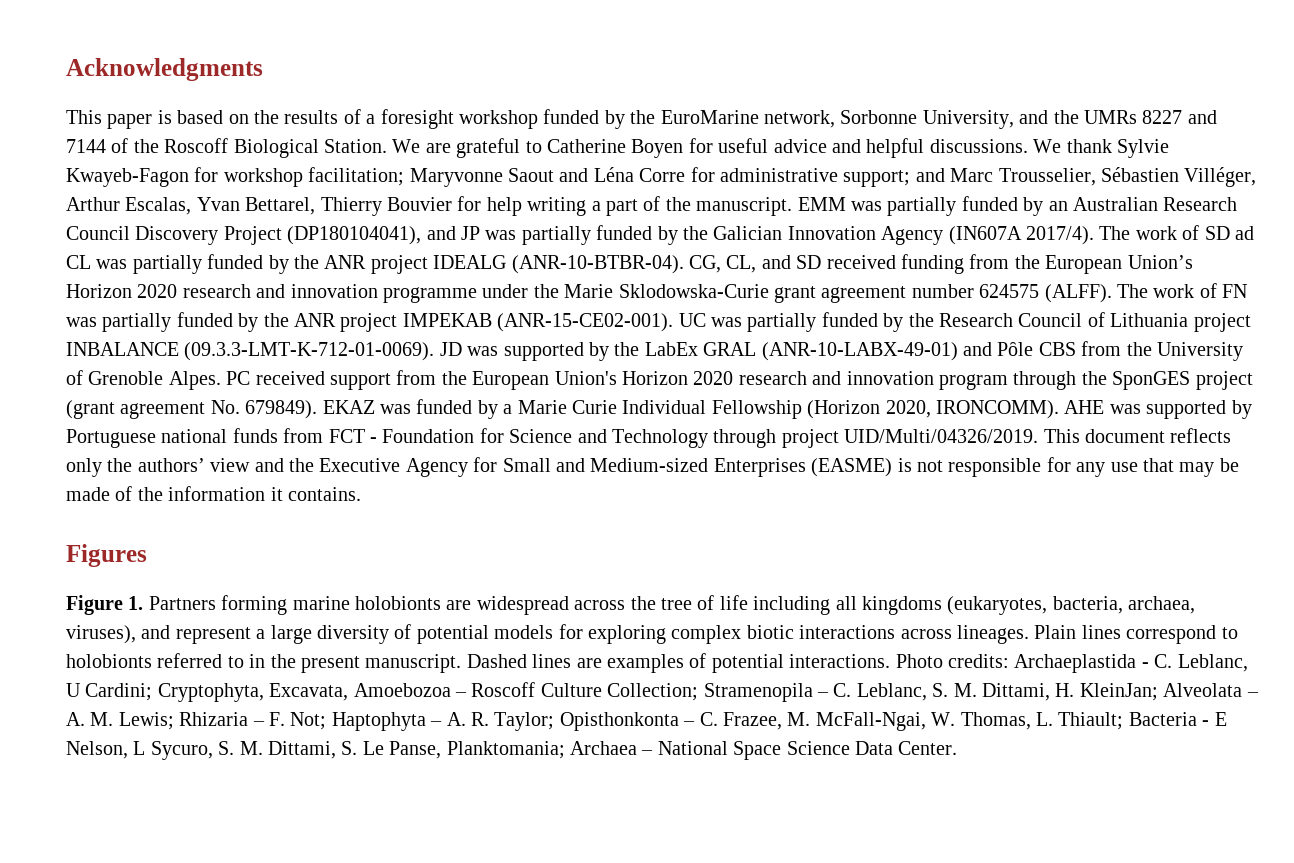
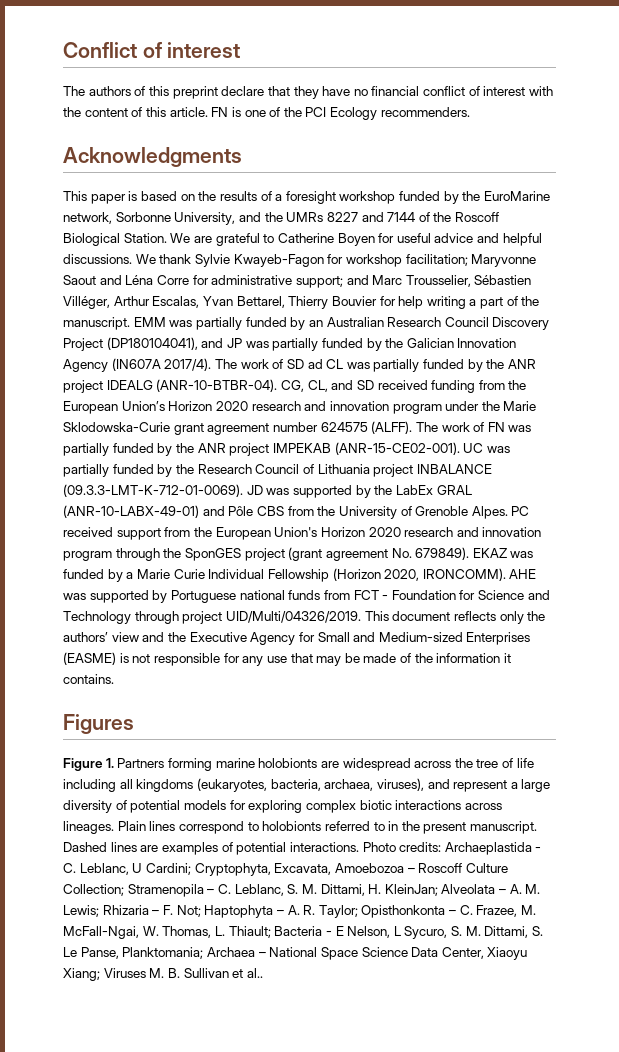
(66, 69) none -> [63,42,241,58] [63,86,554,99] [63,107,470,120] Conflict of interest // The authors of this preprint declare that they have no financial conflict of interest with the content of this article. FN is one of the PCI Ecology recommenders. //
[383,287,477,303] programme -> [392,404,442,414] program
[898,741,958,755] Center. -> [441,947,528,960] [63,968,263,981] Center, Xiaoyu Xiang; Viruses M. B. Sullivan et al..

